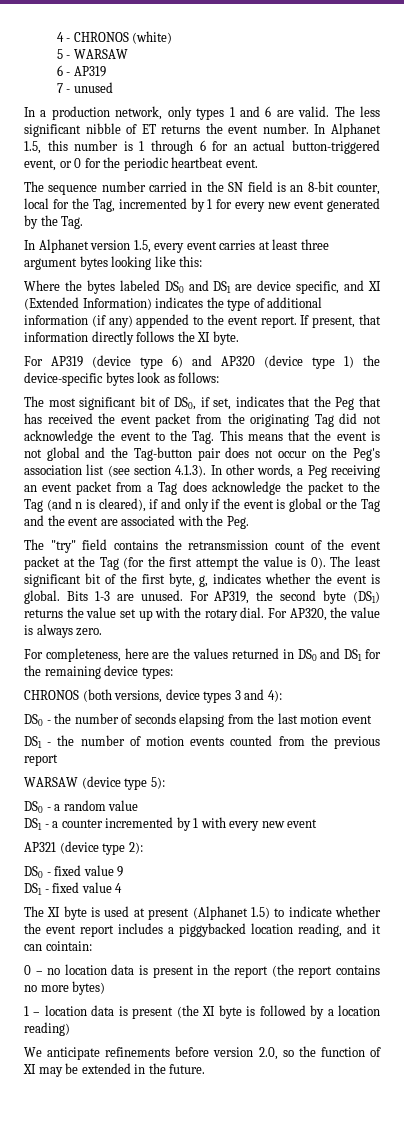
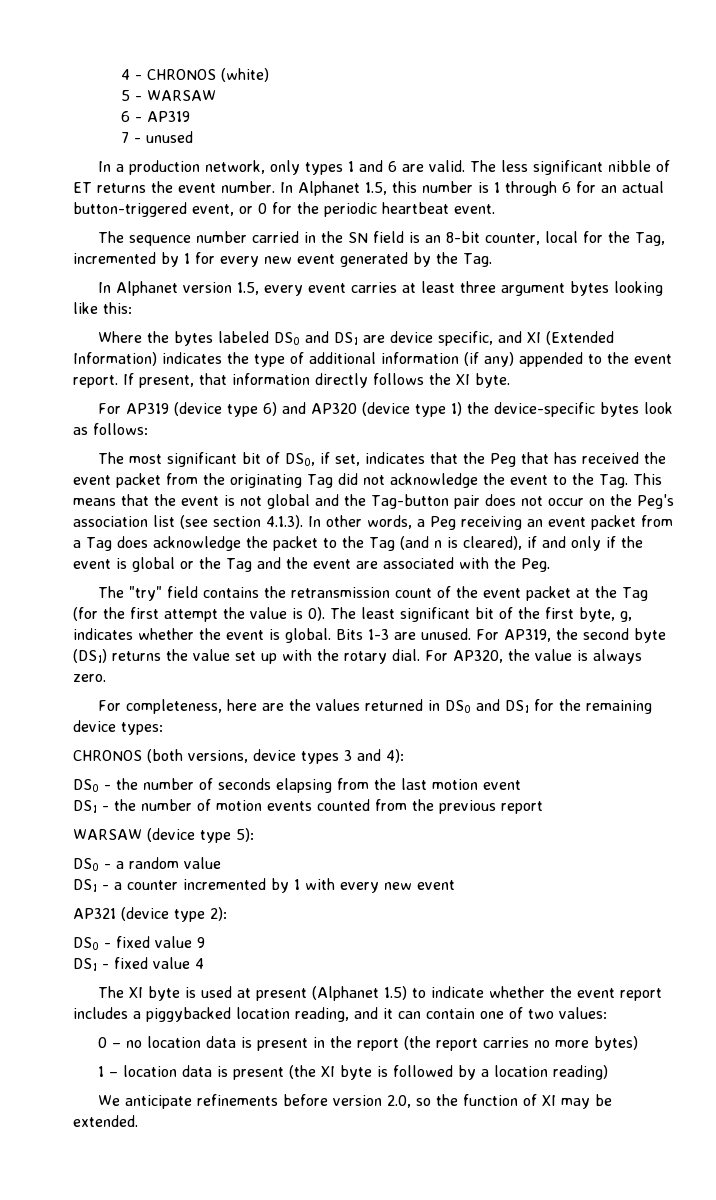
[45,941,92,951] cointain: -> [426,1007,607,1019] contain one of two values:
[336,965,380,975] contains -> [482,1037,529,1048] carries
[81,1063,206,1074] extended in the future. -> [73,1115,138,1127] extended.

